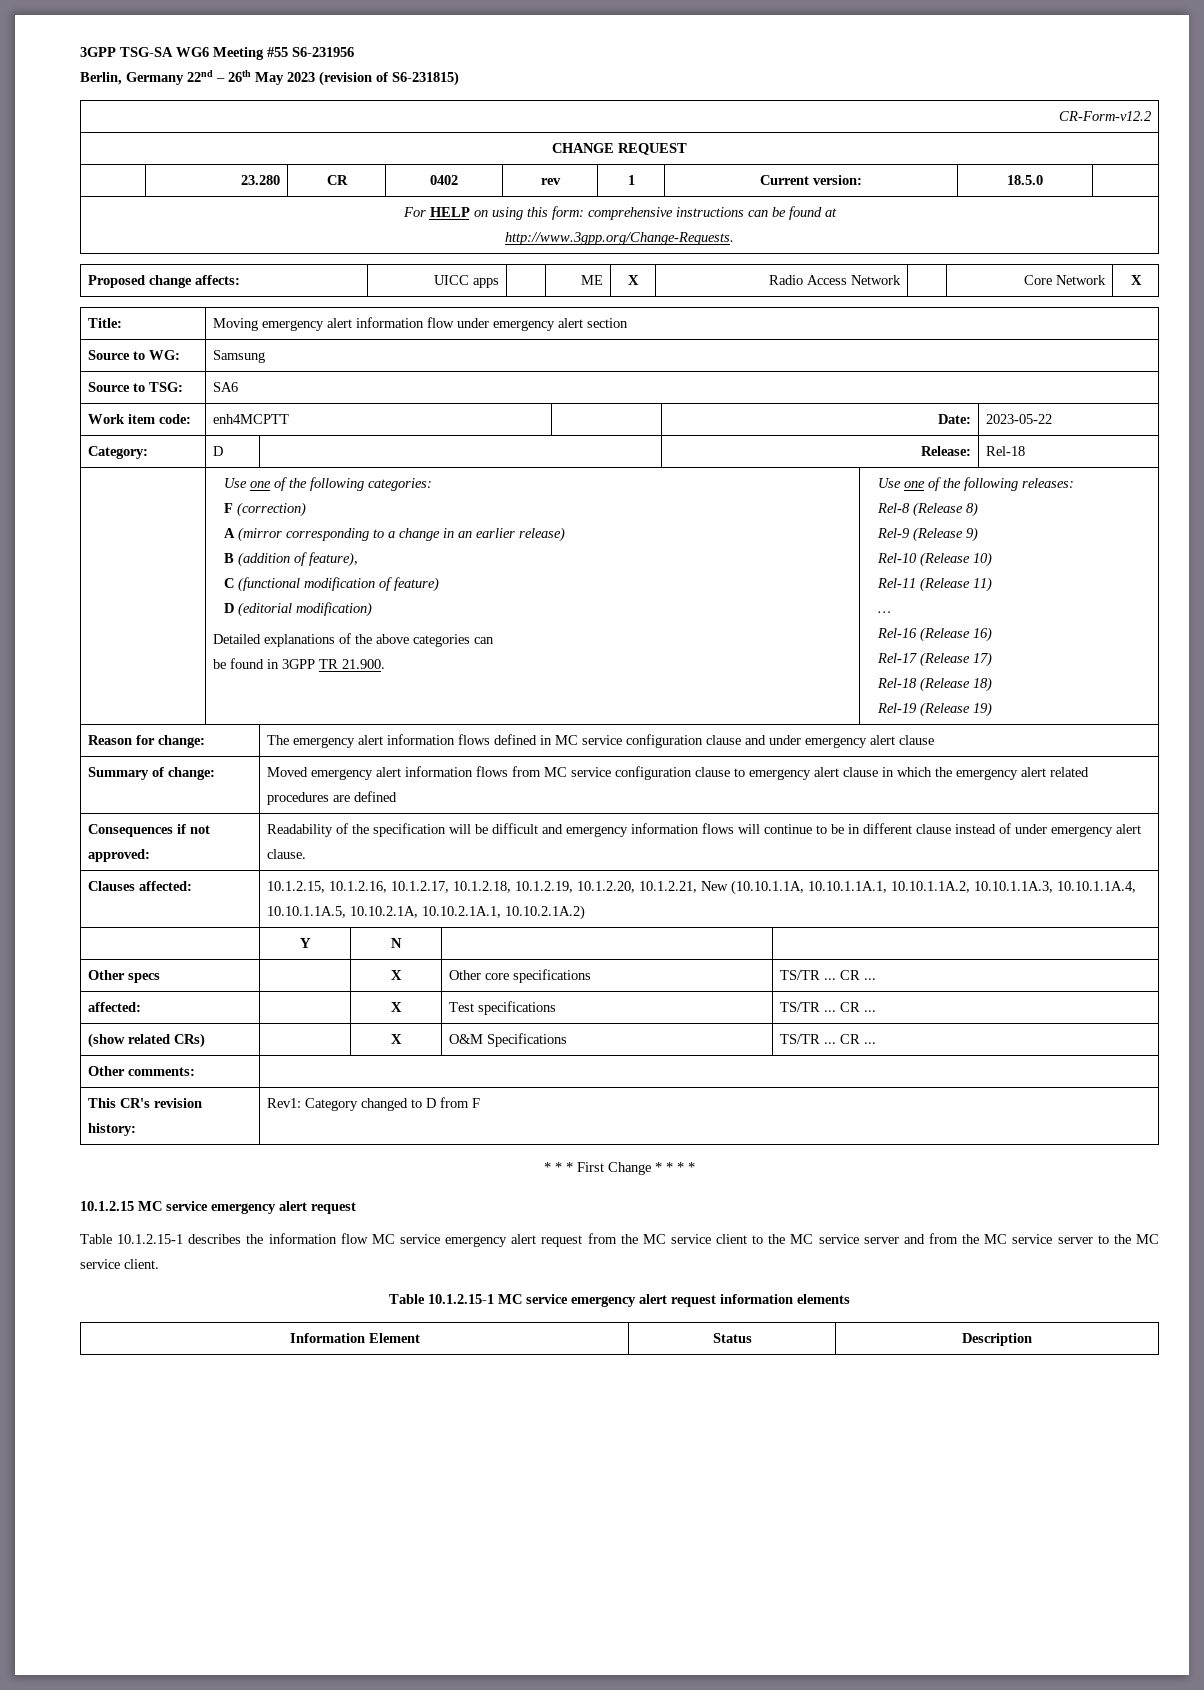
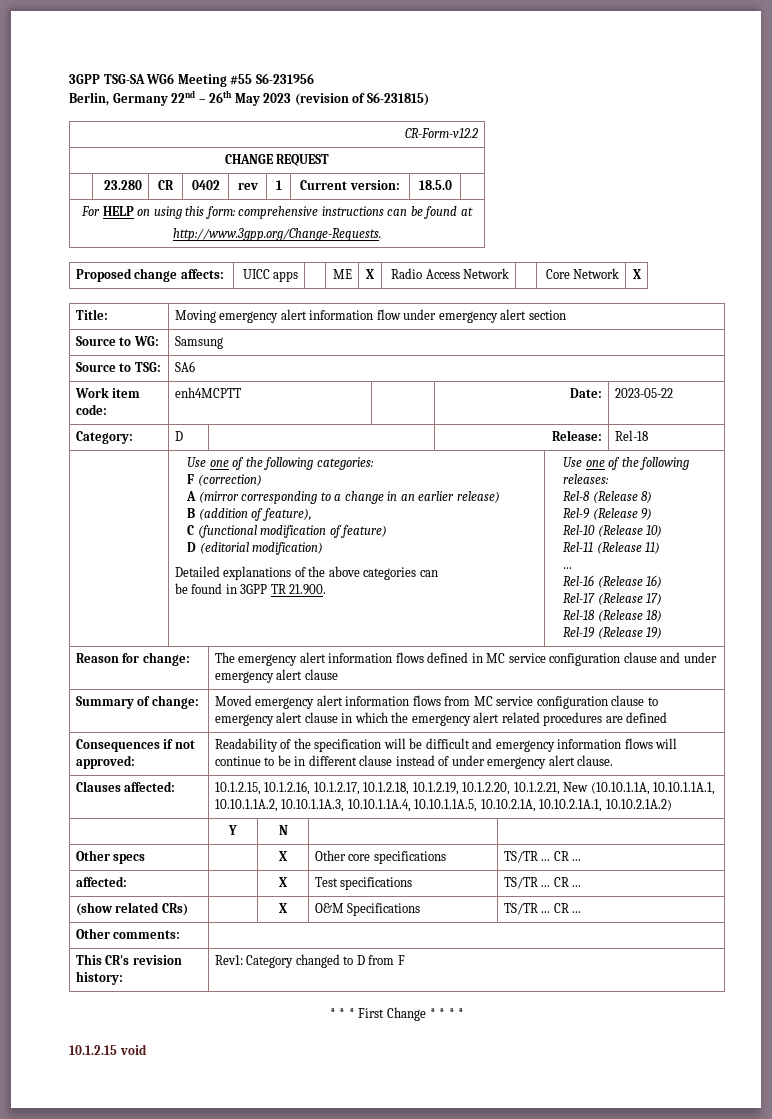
[138,1201,356,1214] [80,1233,1160,1247] [80,1259,159,1269] [389,1294,850,1307] [289,1333,420,1343] [712,1333,752,1343] [962,1333,1032,1346] MC service emergency alert request // Table 10.1.2.15-1 describes the information flow MC service emergency alert request from the MC service client to the MC service server and from the MC service server to the MC service client. // Table 10.1.2.15-1 MC service emergency alert request information elements // Information Element | Status | Description -> [119,1044,147,1055] void

